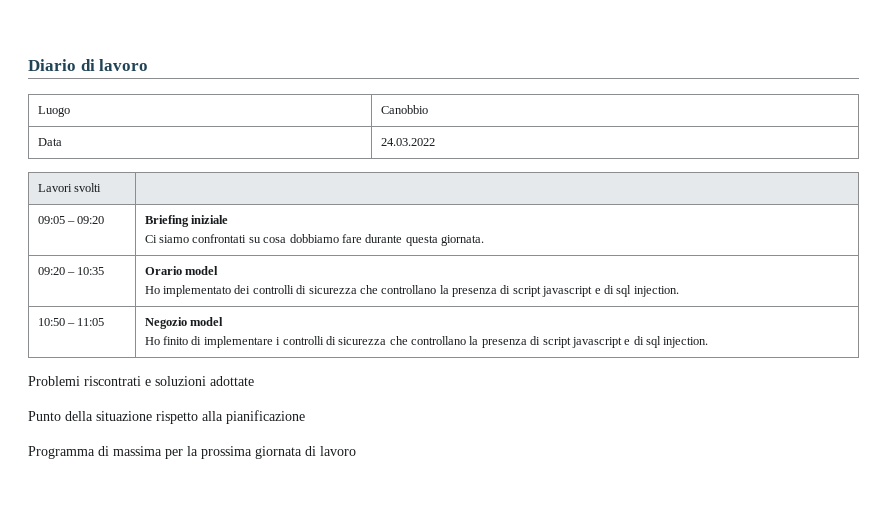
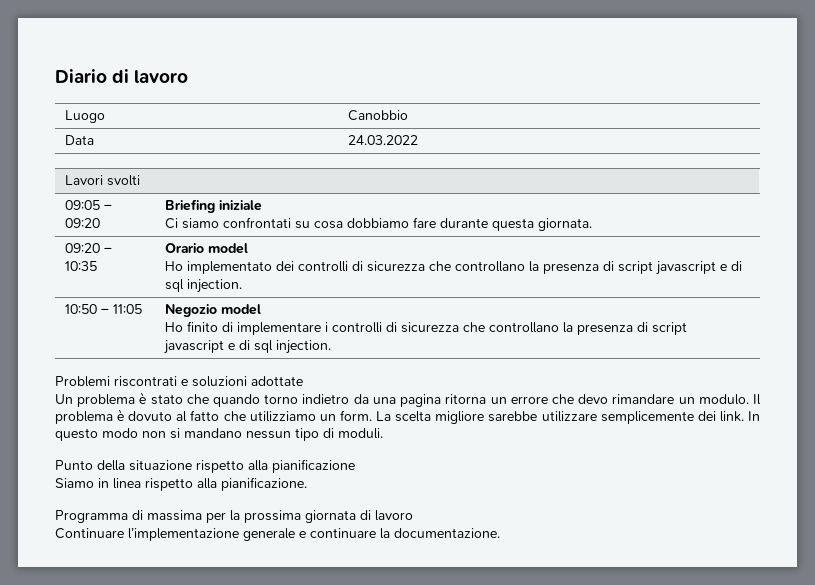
(254, 381) none -> [55,392,762,407] [55,409,761,424] [55,428,383,441] // Un problema è stato che quando torno indietro da una pagina ritorna un errore che devo rimandare un modulo. Il problema è dovuto al fatto che utilizziamo un form. La scelta migliore sarebbe utilizzare semplicemente dei link. In questo modo non si mandano nessun tipo di moduli.
(305, 417) none -> [55,477,307,491] // Siamo in linea rispetto alla pianificazione.
(356, 451) none -> [55,528,500,541] // Continuare l’implementazione generale e continuare la documentazione.

